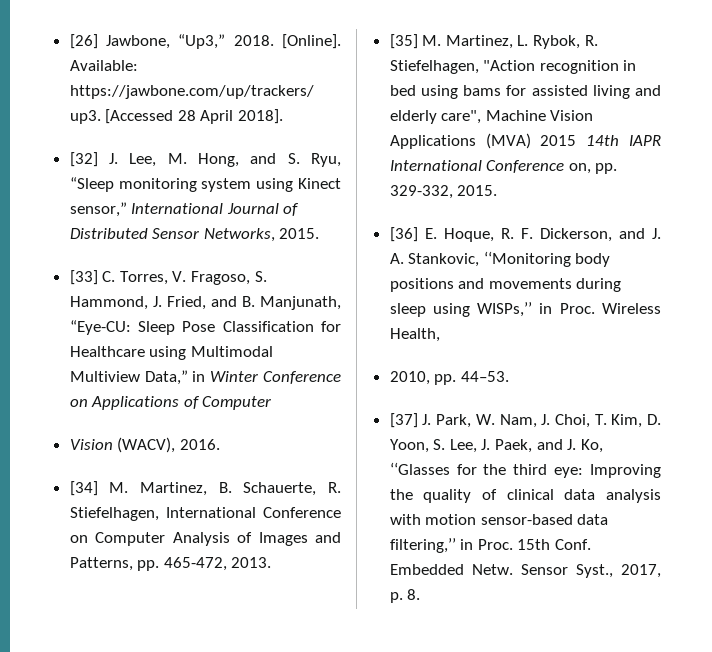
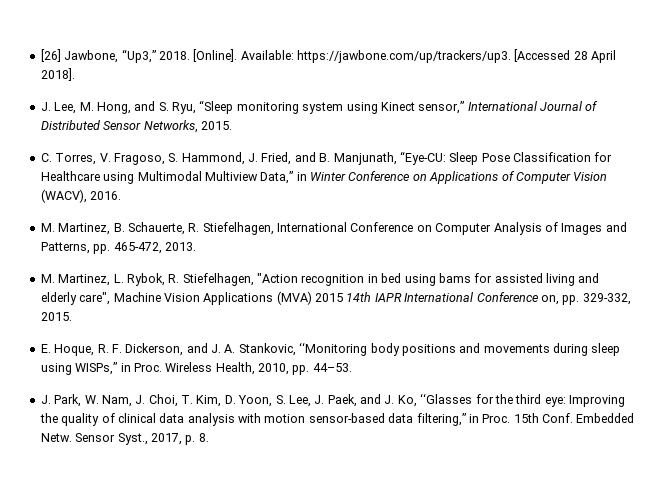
[69,152,98,167] [32] -> (75, 74) none
[69,270,98,285] [33] -> (232, 125) none
(272, 403) // -> (571, 178) none
[69,481,98,496] [34] -> (122, 195) none
[389,34,418,49] [35] -> (196, 246) none
[389,227,418,242] [36] -> (72, 316) none
(440, 335) // -> (255, 368) none
[389,413,418,428] [37] -> (352, 367) none

